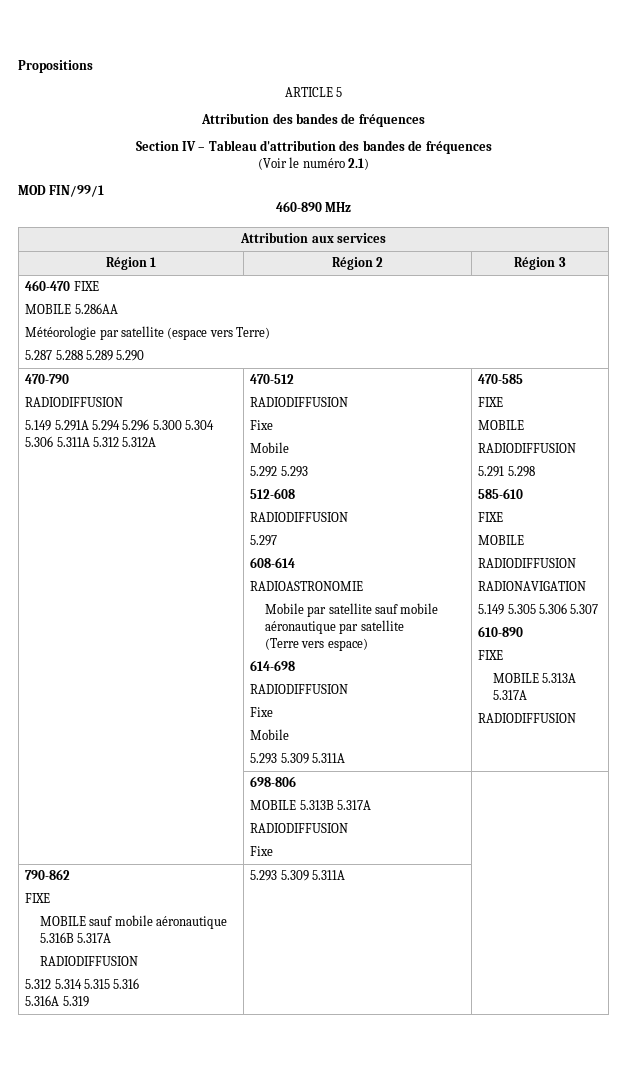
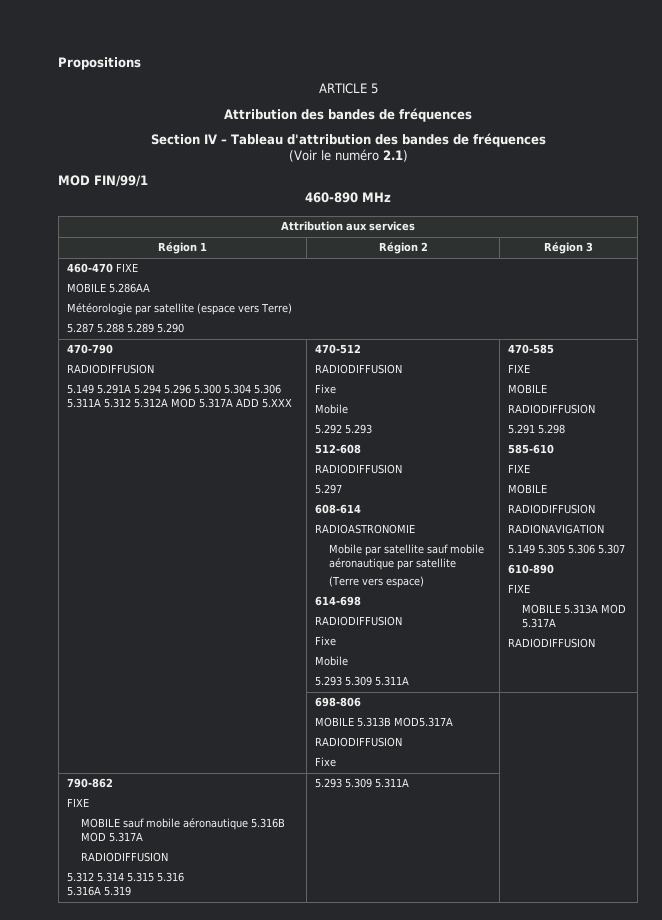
(157, 442) none -> [171,398,293,408] MOD 5.317A ADD 5.XXX
(577, 678) none -> [600,604,626,614] MOD
[336,800,371,810] 5.317A -> [394,717,454,727] MOD5.317A
(74, 937) none -> [80,832,106,842] MOD

